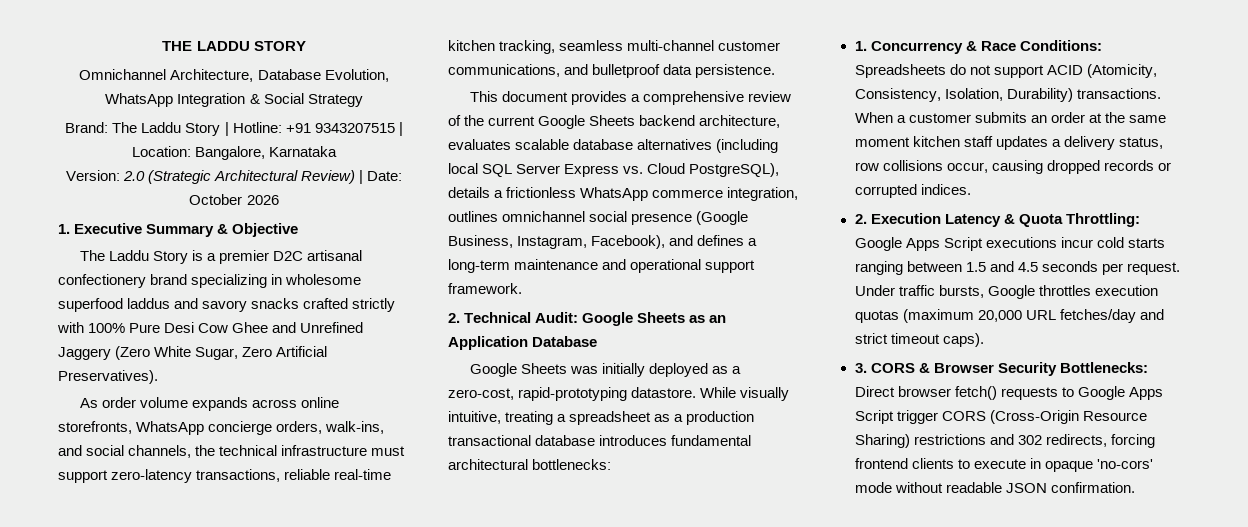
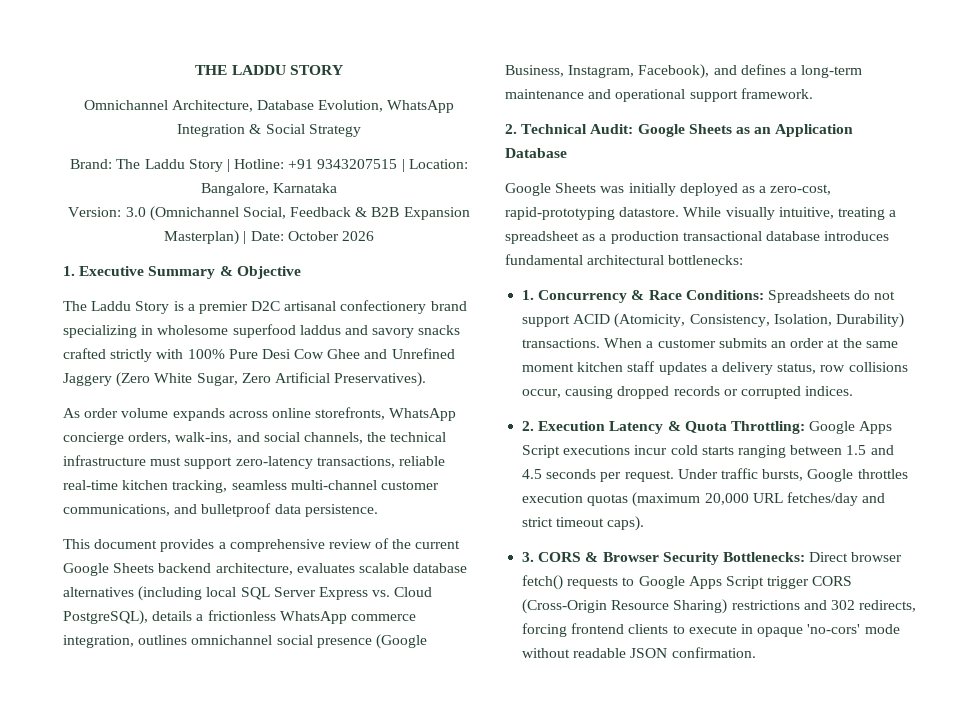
[122,170,356,184] 2.0 (Strategic Architectural Review) -> [125,206,470,221] [164,230,240,245] 3.0 (Omnichannel Social, Feedback & B2B Expansion Masterplan)

